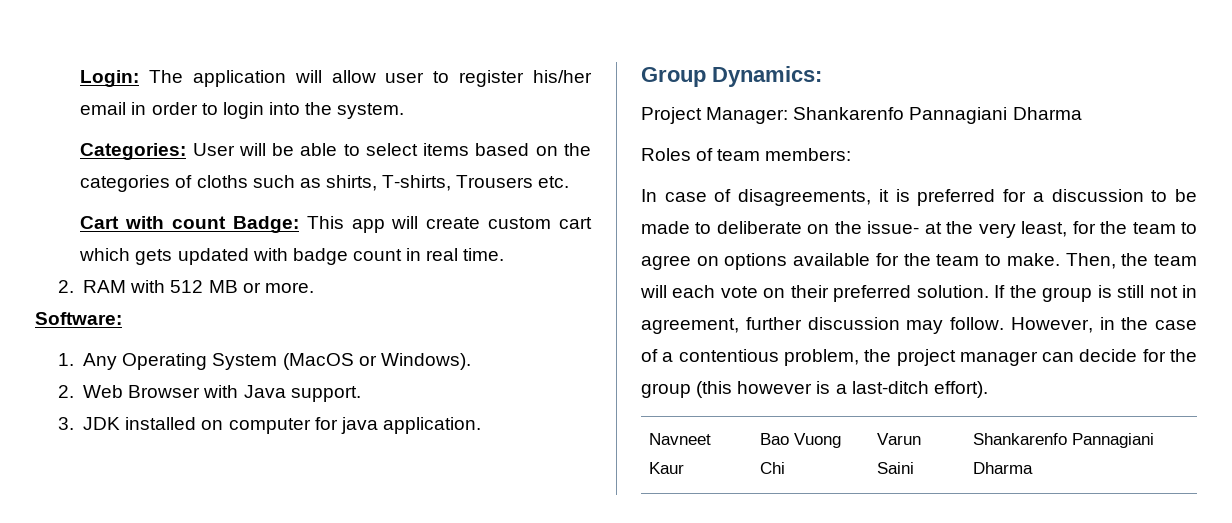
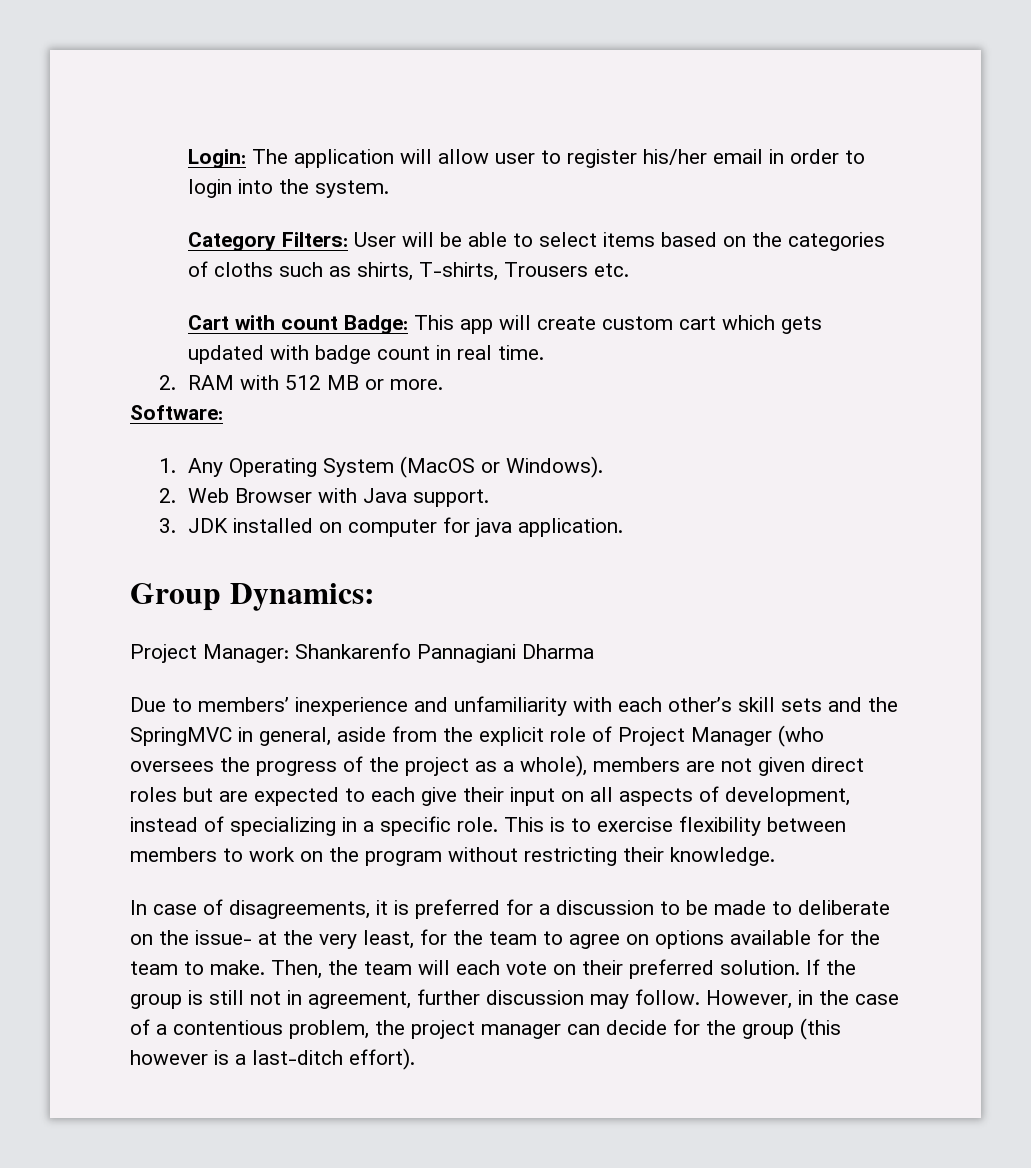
[80,143,187,160] Categories: -> [187,232,348,251] Category Filters:
[641,148,852,161] Roles of team members: -> [130,696,898,716] [130,725,824,747] [130,755,864,777] [130,786,850,806] [130,816,846,836] [130,847,775,866] Due to members’ inexperience and unfamiliarity with each other’s skill sets and the SpringMVC in general, aside from the explicit role of Project Manager (who oversees the progress of the project as a whole), members are not given direct roles but are expected to each give their input on all aspects of development, instead of specializing in a specific role. This is to exercise flexibility between members to work on the program without restricting their knowledge.
[649,433,712,445] [649,462,685,474] [760,433,842,448] [760,462,786,474] [877,433,922,445] [877,462,915,474] [973,433,1155,448] [973,462,1034,474] // Navneet Kaur | Bao Vuong Chi | Varun Saini | Shankarenfo Pannagiani Dharma -> (415, 1059) none

